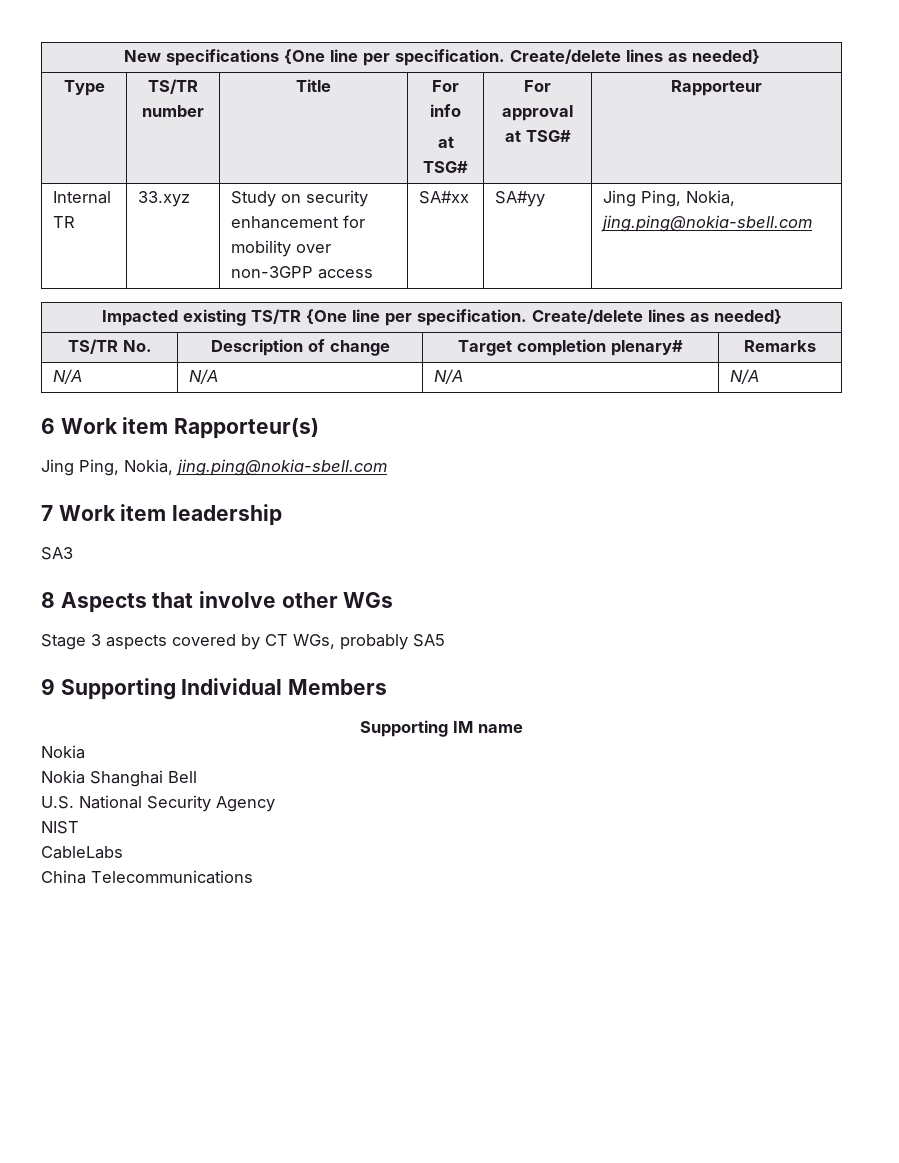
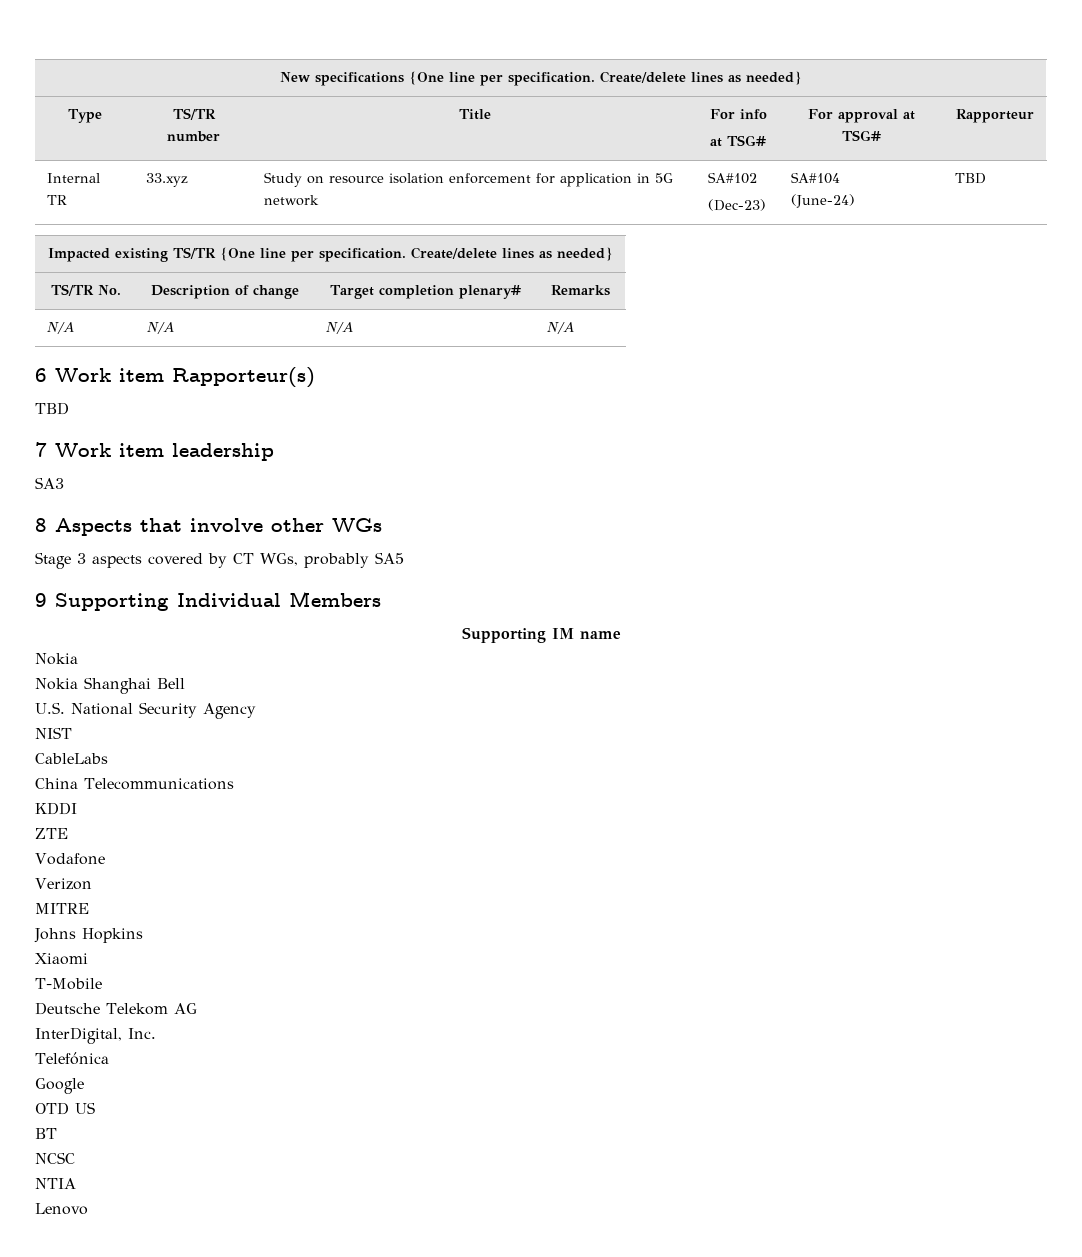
[305,190,368,207] [230,215,365,229] [230,240,331,257] [230,266,373,279] [418,191,469,204] [494,191,545,207] [602,190,735,207] [600,215,812,232] security enhancement for mobility over non-3GPP access | SA#xx | SA#yy | Jing Ping, Nokia, jing.ping@nokia-sbell.com -> [328,173,673,187] [263,195,319,206] [707,172,757,184] [707,199,766,211] [790,172,840,184] [790,194,855,208] [954,173,986,184] resource isolation enforcement for application in 5G network | SA#102 // (Dec-23) | SA#104 // (June-24) | TBD
[41,459,387,476] Jing Ping, Nokia, jing.ping@nokia-sbell.com -> [35,402,69,415] TBD
(253, 877) none -> [35,802,77,815] [35,828,68,839] [35,853,105,865] [35,878,92,890] [35,903,89,914] [34,928,143,943] [35,953,88,965] [35,978,102,990] [35,1002,197,1015] [35,1027,156,1044] [35,1052,109,1065] [35,1078,84,1094] [35,1102,95,1115] [35,1128,57,1139] [35,1152,75,1164] [35,1178,76,1189] [35,1203,88,1215] // KDDI // ZTE // Vodafone // Verizon // MITRE // Johns Hopkins // Xiaomi // T-Mobile // Deutsche Telekom AG // InterDigital, Inc. // Telefónica // Google // OTD US // BT // NCSC // NTIA // Lenovo

